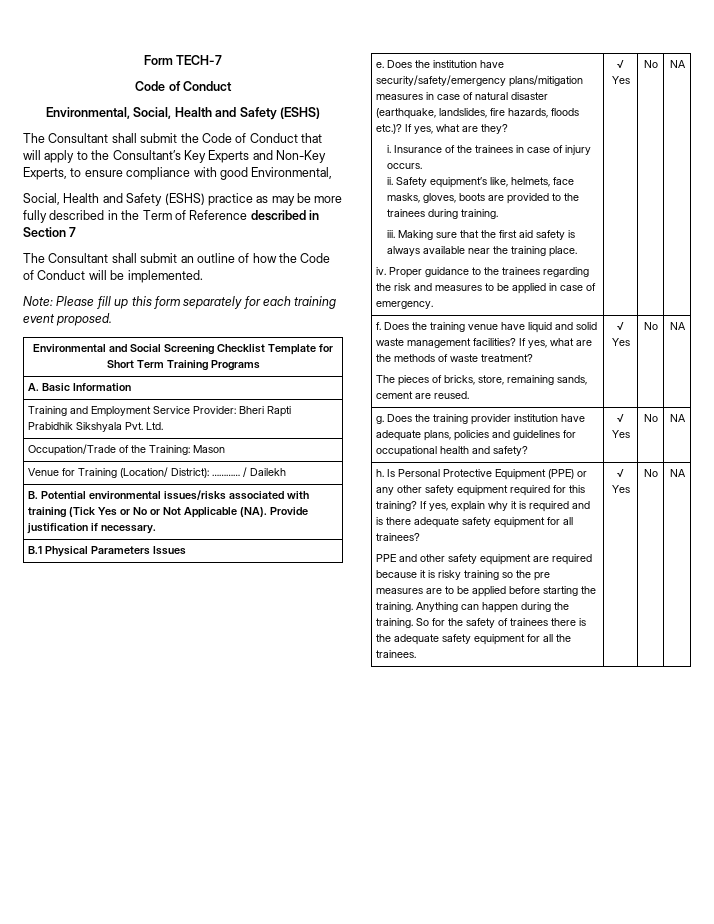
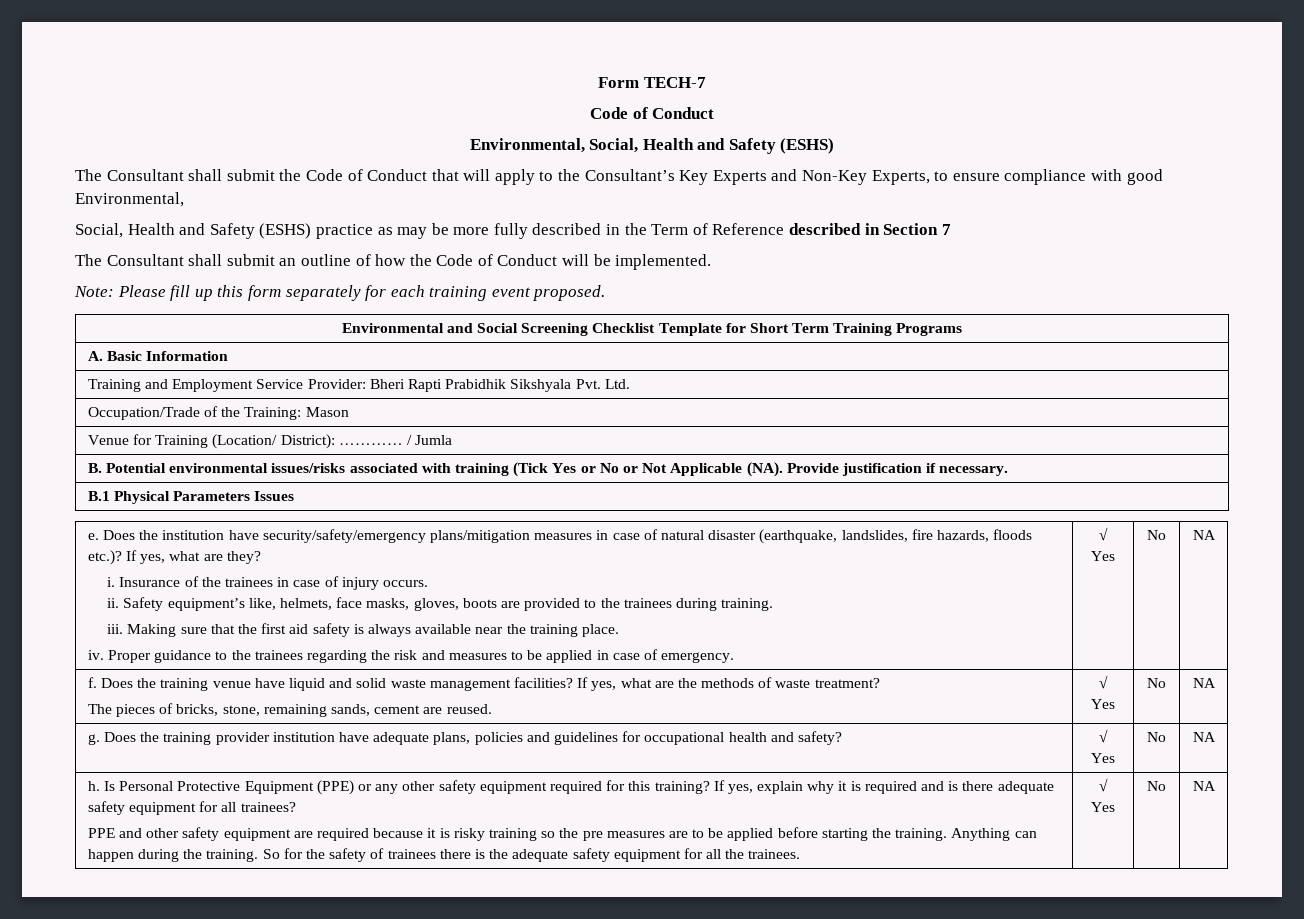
[250,468,287,476] Dailekh -> [415,435,453,445] Jumla
[478,375,505,385] store, -> [222,705,260,716] stone,

